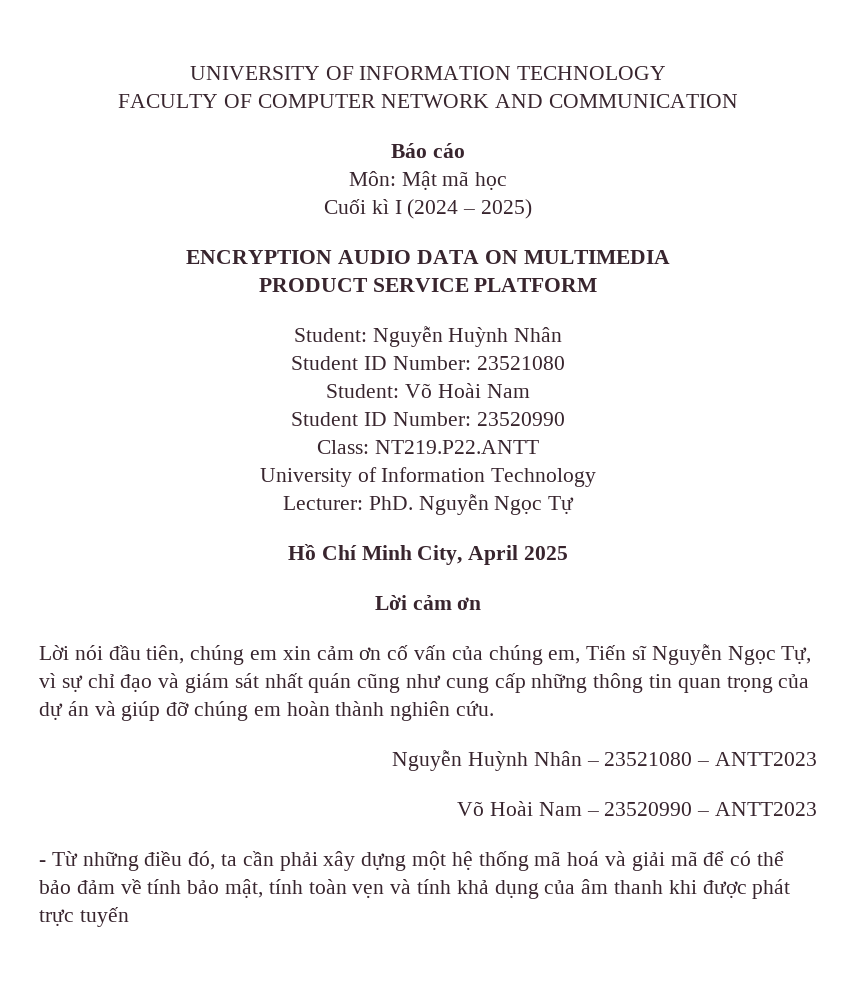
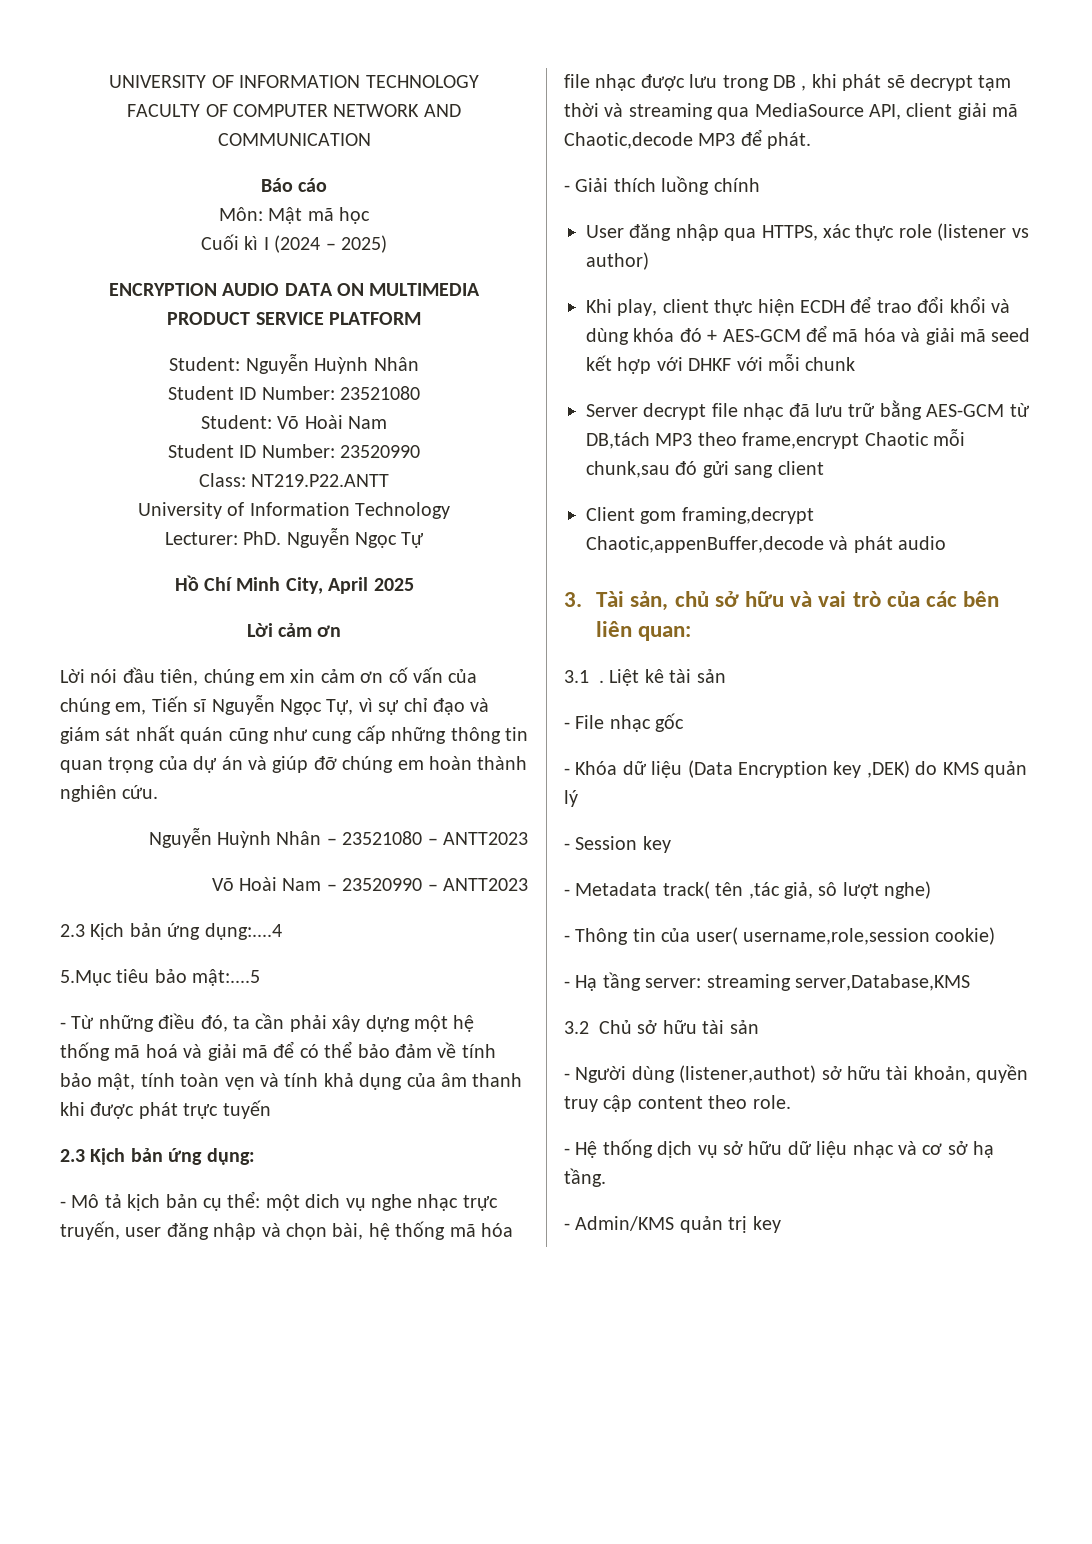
(817, 809) none -> [60,923,282,940] [60,969,261,986] // 2.3 Kịch bản ứng dụng:....4 // 5.Mục tiêu bảo mật:....5
(129, 917) none -> [60,1148,255,1165] [60,1191,498,1211] [60,1221,513,1240] [564,74,1012,91] [564,103,1019,120] [564,129,812,149] [564,176,760,195] [586,223,1029,241] [586,252,649,270] [586,296,1010,316] [586,325,1031,345] [586,354,856,374] [586,400,1030,420] [586,429,965,449] [586,461,824,478] [586,507,814,524] [586,536,947,553] [564,591,1000,611] [596,621,692,641] [564,669,726,686] [564,713,685,732] [564,760,1027,778] [564,790,578,807] [564,836,671,853] [564,881,932,899] [564,927,996,945] [564,972,970,991] [564,1020,759,1034] [564,1064,1029,1083] [564,1095,791,1112] [564,1139,995,1158] [564,1168,606,1187] [564,1216,781,1233] // 2.3 Kịch bản ứng dụng: // - Mô tả kịch bản cụ thể: một dich vụ nghe nhạc trực truyến, user đăng nhập và chọn bài, hệ thống mã hóa file nhạc được lưu trong DB , khi phát sẽ decrypt tạm thời và streaming qua MediaSource API, client giải mã Chaotic,decode MP3 để phát. // - Giải thích luồng chính // User đăng nhập qua HTTPS, xác thực role (listener vs author) // Khi play, client thực hiện ECDH để trao đổi khổi và dùng khóa đó + AES-GCM để mã hóa và giải mã seed kết hợp với DHKF với mỗi chunk // Server decrypt file nhạc đã lưu trữ bằng AES-GCM từ DB,tách MP3 theo frame,encrypt Chaotic mỗi chunk,sau đó gửi sang client // Client gom framing,decrypt Chaotic,appenBuffer,decode và phát audio // 3. Tài sản, chủ sở hữu và vai trò của các bên liên quan: // 3.1 . Liệt kê tài sản // - File nhạc gốc // - Khóa dữ liệu (Data Encryption key ,DEK) do KMS quản lý // - Session key // - Metadata track( tên ,tác giả, sô lượt nghe) // - Thông tin của user( username,role,session cookie) // - Hạ tầng server: streaming server,Database,KMS // 3.2 Chủ sở hữu tài sản // - Người dùng (listener,authot) sở hữu tài khoản, quyền truy cập content theo role. // - Hệ thống dịch vụ sở hữu dữ liệu nhạc và cơ sở hạ tầng. // - Admin/KMS quản trị key

